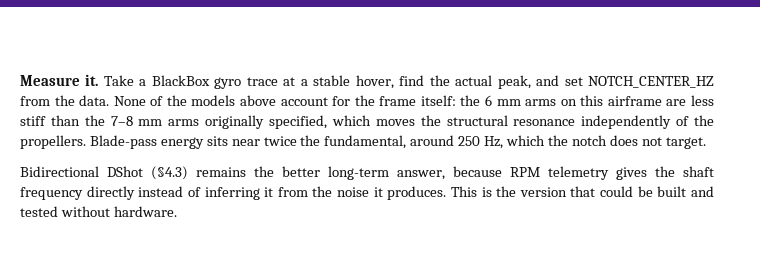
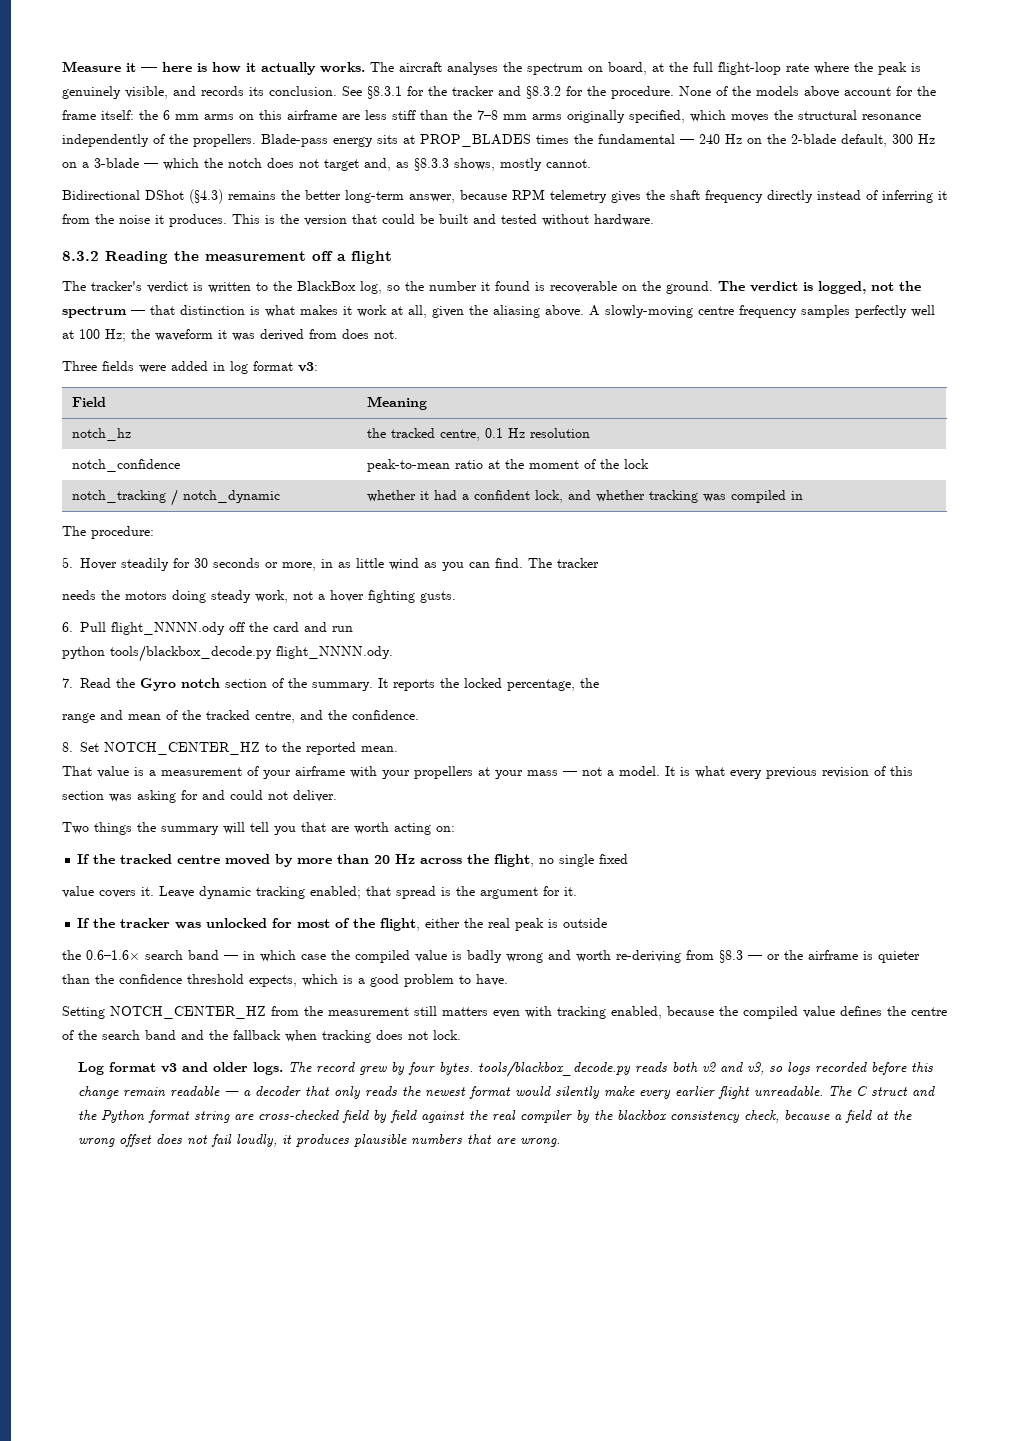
[85,74,715,89] [20,95,110,106] it. Take a BlackBox gyro trace at a stable hover, find the actual peak, and set NOTCH_CENTER_HZ from the data. -> [126,62,921,75] [62,86,674,99] it — here is how it actually works. The aircraft analyses the spectrum on board, at the full flight-loop rate where the peak is genuinely visible, and records its conclusion. See §8.3.1 for the tracker and §8.3.2 for the procedure.
[231,135,504,149] near twice the fundamental, around 250 Hz, -> [403,134,935,147] [62,158,158,168] at PROP_BLADES times the fundamental — 240 Hz on the 2-blade default, 300 Hz on a 3-blade —
[665,137,706,149] target. -> [324,158,591,171] target and, as §8.3.3 shows, mostly cannot.
(177, 211) none -> [62,251,392,264] [62,281,921,294] [62,305,935,318] [62,329,398,342] [62,361,318,374] [71,397,106,407] [366,396,427,410] [71,428,131,441] [366,428,590,441] [71,459,180,472] [366,459,649,472] [71,489,280,506] [366,490,803,503] [62,526,154,539] [62,557,599,571] [62,590,456,603] [62,622,353,635] [62,645,393,662] [62,678,599,691] [62,710,419,723] [62,742,398,755] [62,766,913,779] [62,790,337,803] [62,822,455,835] [77,854,629,867] [62,886,577,899] [77,918,608,931] [62,950,920,963] [62,974,508,987] [62,1006,947,1019] [62,1030,461,1043] [77,1061,933,1077] [77,1086,935,1099] [77,1110,912,1123] [77,1134,560,1147] // 8.3.2 Reading the measurement off a flight // The tracker's verdict is written to the BlackBox log, so the number it found is recoverable on the ground. The verdict is logged, not the spectrum — that distinction is what makes it work at all, given the aliasing above. A slowly-moving centre frequency samples perfectly well at 100 Hz; the waveform it was derived from does not. // Three fields were added in log format v3: // Field | Meaning // notch_hz | the tracked centre, 0.1 Hz resolution // notch_confidence | peak-to-mean ratio at the moment of the lock // notch_tracking / notch_dynamic | whether it had a confident lock, and whether tracking was compiled in // The procedure: // 5. Hover steadily for 30 seconds or more, in as little wind as you can find. The tracker // needs the motors doing steady work, not a hover fighting gusts. // 6. Pull flight_NNNN.ody off the card and run // python tools/blackbox_decode.py flight_NNNN.ody. // 7. Read the Gyro notch section of the summary. It reports the locked percentage, the // range and mean of the tracked centre, and the confidence. // 8. Set NOTCH_CENTER_HZ to the reported mean. // That value is a measurement of your airframe with your propellers at your mass — not a model. It is what every previous revision of this section was asking for and could not deliver. // Two things the summary will tell you that are worth acting on: // If the tracked centre moved by more than 20 Hz across the flight, no single fixed // value covers it. Leave dynamic tracking enabled; that spread is the argument for it. // If the tracker was unlocked for most of the flight, either the real peak is outside // the 0.6–1.6× search band — in which case the compiled value is badly wrong and worth re-deriving from §8.3 — or the airframe is quieter than the confidence threshold expects, which is a good problem to have. // Setting NOTCH_CENTER_HZ from the measurement still matters even with tracking enabled, because the compiled value defines the centre of the search band and the fallback when tracking does not lock. // Log format v3 and older logs. The record grew by four bytes. tools/blackbox_decode.py reads both v2 and v3, so logs recorded before this change remain readable — a decoder that only reads the newest format would silently make every earlier flight unreadable. The C struct and the Python format string are cross-checked field by field against the real compiler by the blackbox consistency check, because a field at the wrong offset does not fail loudly, it produces plausible numbers that are wrong.

